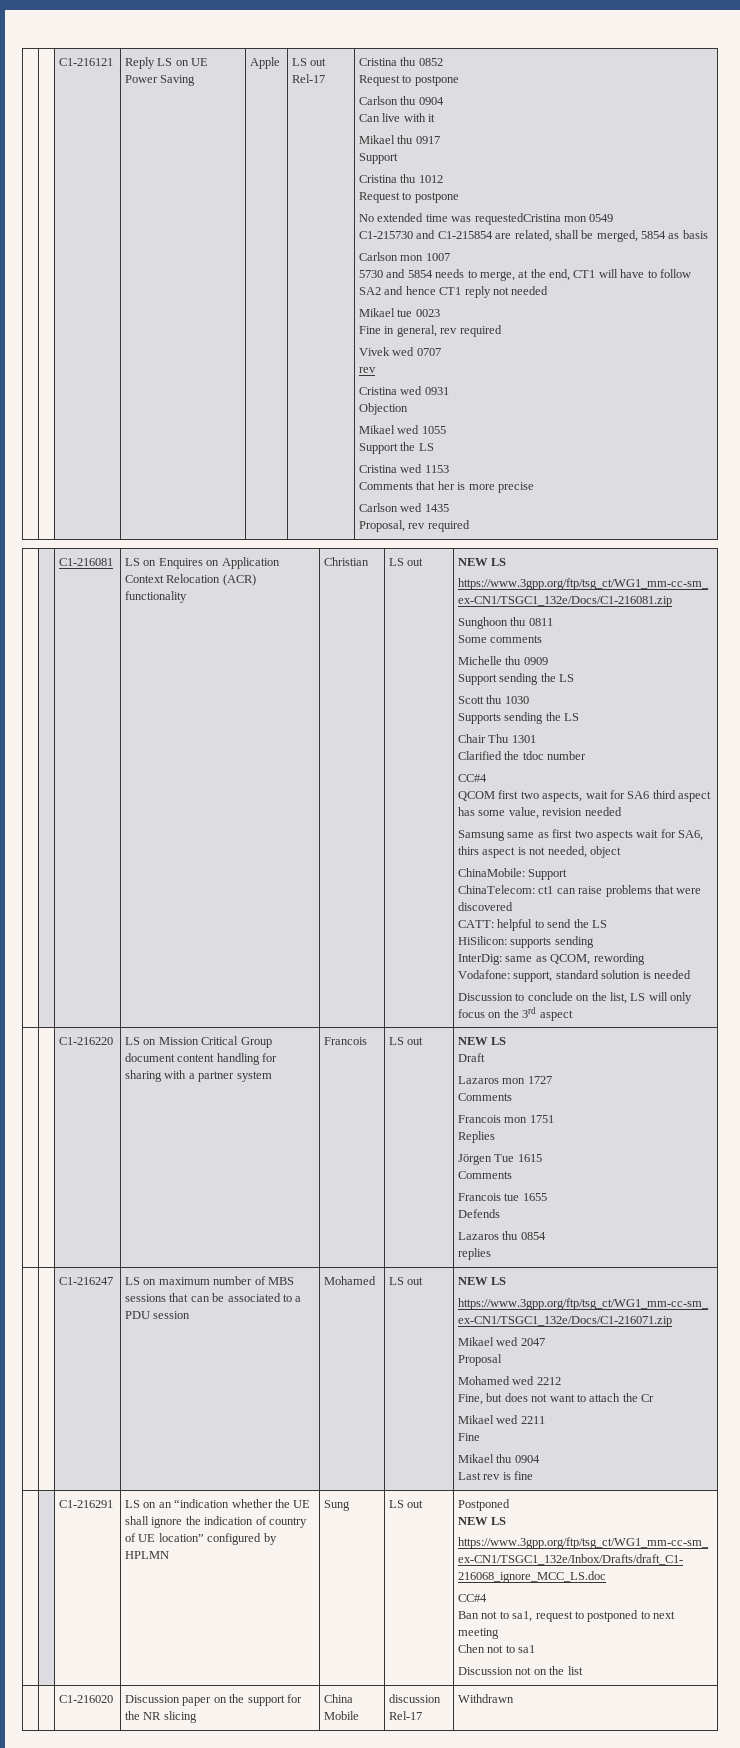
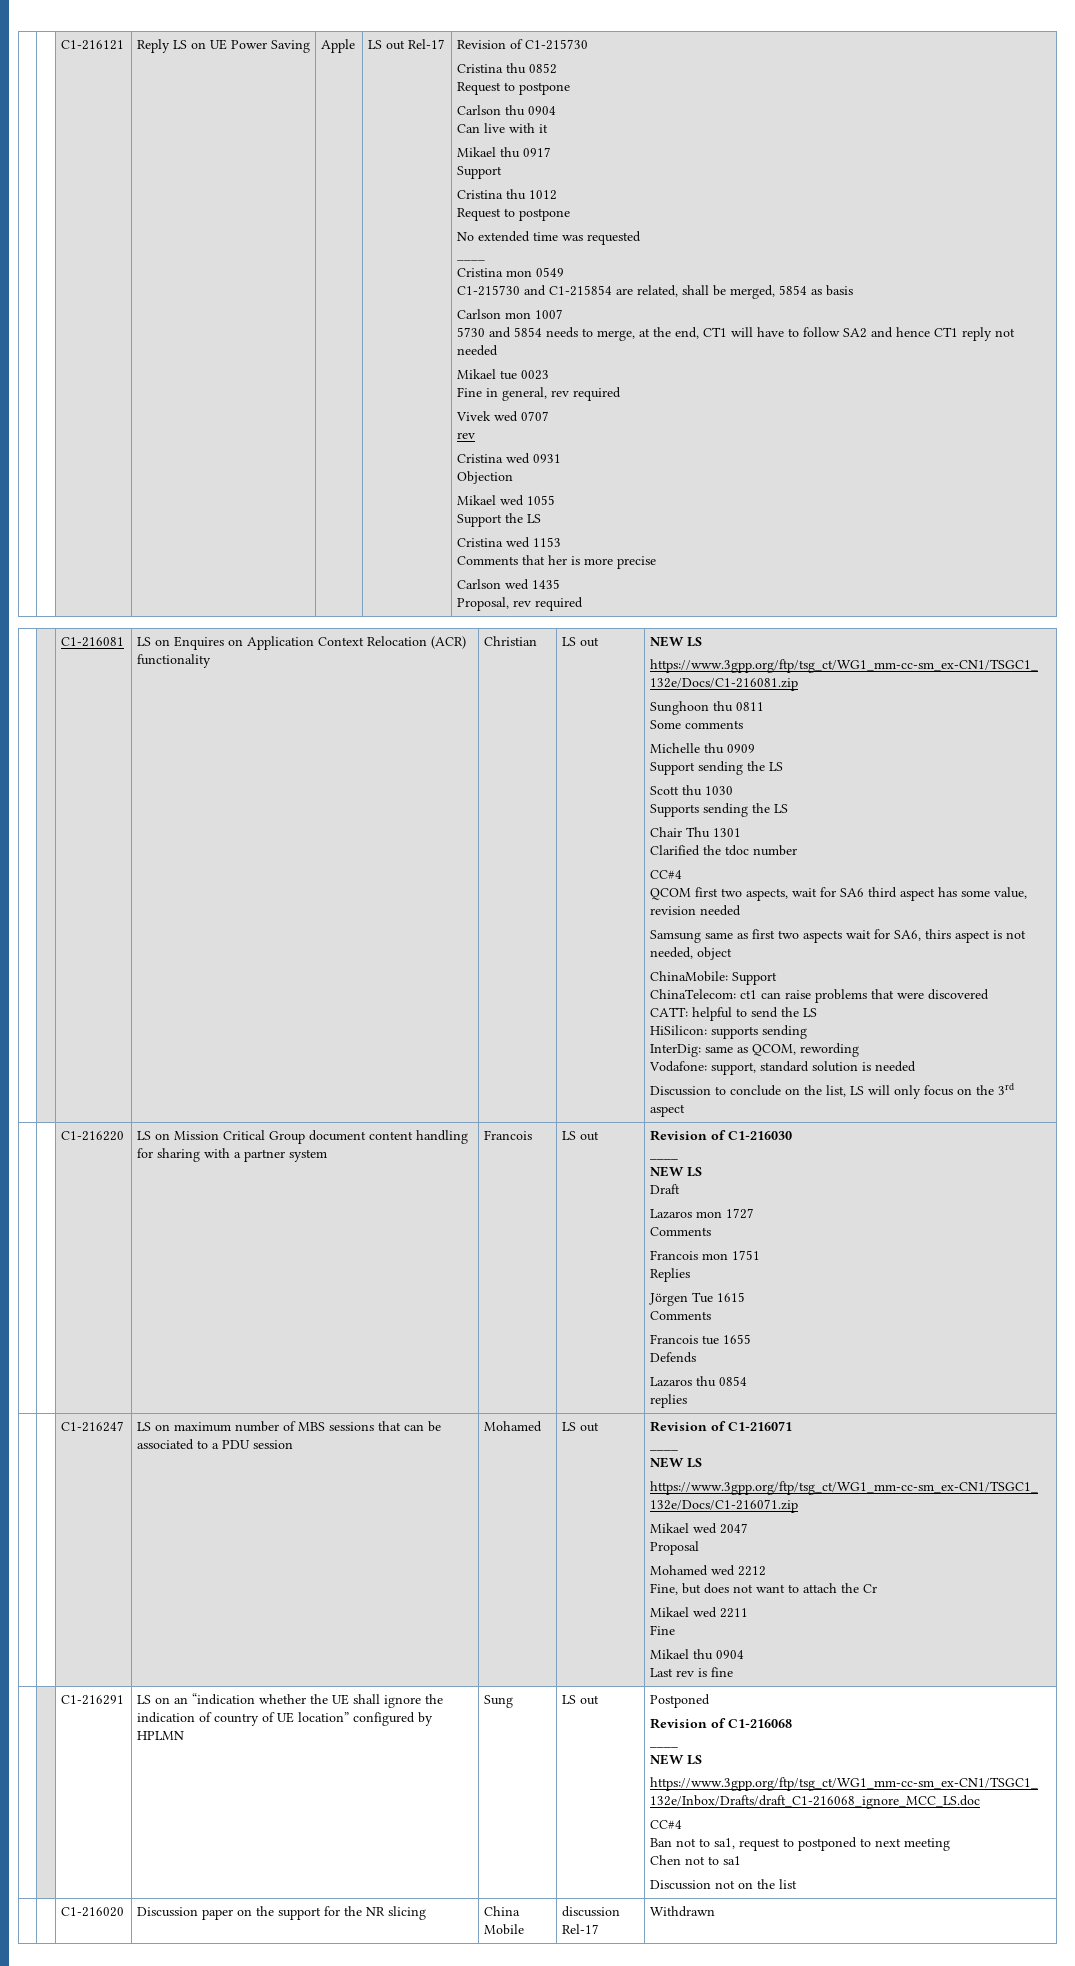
(326, 78) none -> [456,39,588,50] Revision of C1-215730 //
[474,213,561,225] requestedCristina -> [586,231,641,245] [456,259,485,261] [456,268,503,277] requested // ____ // Cristina
(424, 1041) none -> [649,1130,792,1141] [649,1158,678,1160] Revision of C1-216030 // ____ //
(424, 1281) none -> [649,1421,792,1432] [649,1449,678,1451] Revision of C1-216071 // ____ //
(511, 1505) none -> [649,1718,792,1729] [649,1746,678,1748] // Revision of C1-216068 // ____

